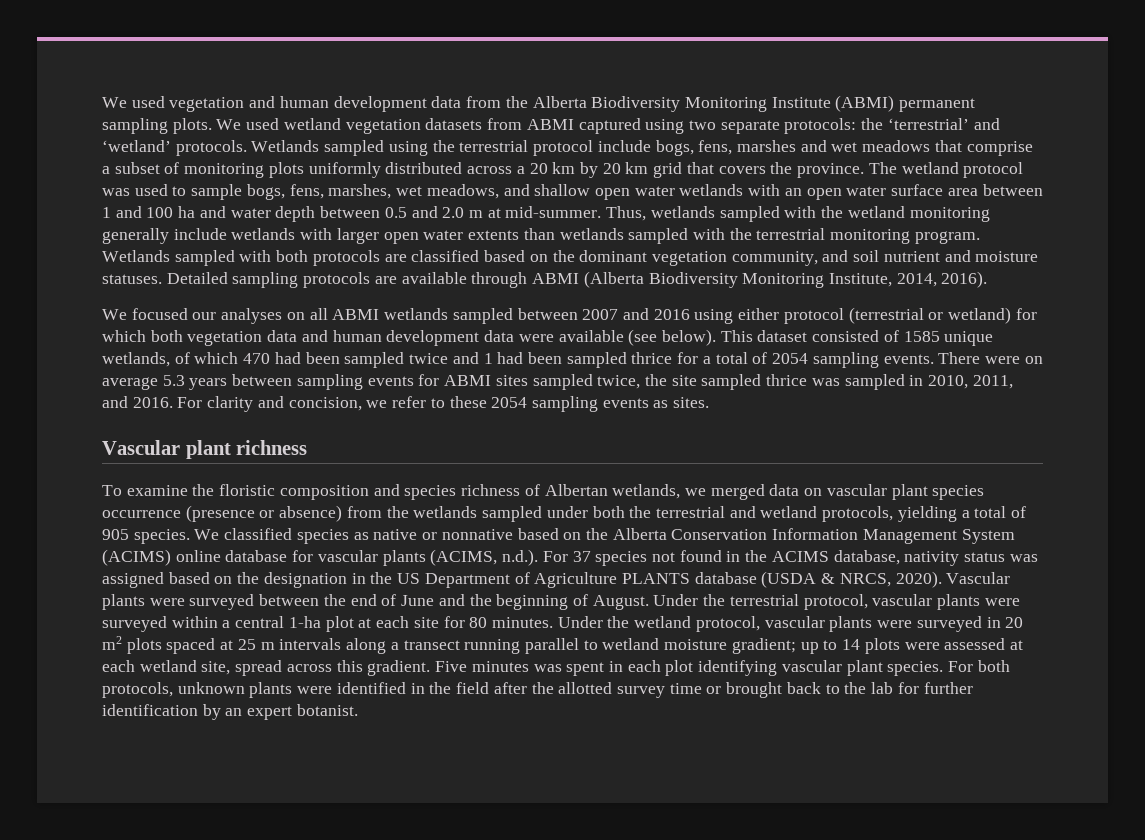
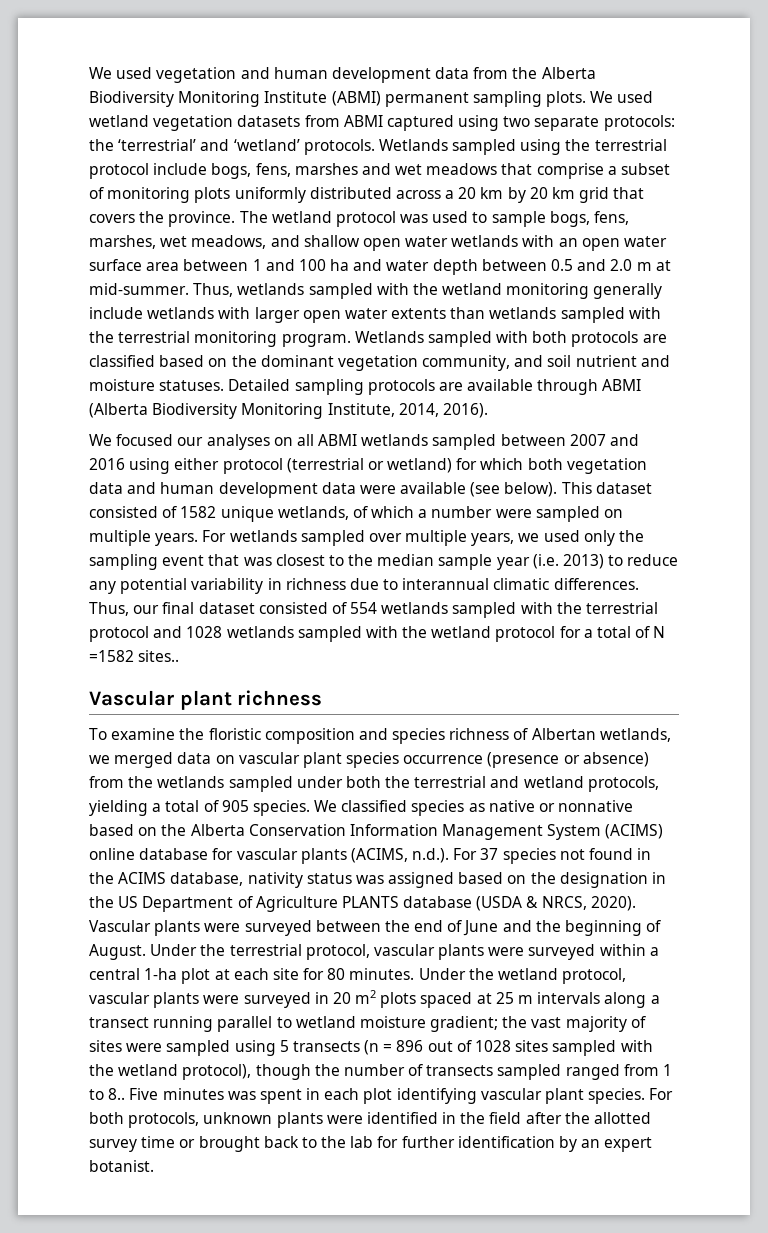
[903,331,940,342] 1585 -> [180,506,217,518] 1582
[243,352,1043,368] [102,374,1013,390] [102,396,710,412] 470 had been sampled twice and 1 had been sampled thrice for a total of 2054 sampling events. There were on average 5.3 years between sampling events for ABMI sites sampled twice, the site sampled thrice was sampled in 2010, 2011, and 2016. For clarity and concision, we refer to these 2054 sampling events as sites. -> [418,506,624,522] [89,530,645,546] [89,554,679,570] [89,578,639,594] [89,602,659,618] [89,626,666,642] [89,650,180,662] a number were sampled on multiple years. For wetlands sampled over multiple years, we used only the sampling event that was closest to the median sample year (i.e. 2013) to reduce any potential variability in richness due to interannual climatic differences. Thus, our final dataset consisted of 554 wetlands sampled with the terrestrial protocol and 1028 wetlands sampled with the wetland protocol for a total of N =1582 sites..
[800,638,1023,654] [102,660,431,676] up to 14 plots were assessed at each wetland site, spread across this gradient. -> [502,1016,646,1032] [89,1040,653,1056] [89,1064,673,1080] [89,1088,126,1100] the vast majority of sites were sampled using 5 transects (n = 896 out of 1028 sites sampled with the wetland protocol), though the number of transects sampled ranged from 1 to 8..

